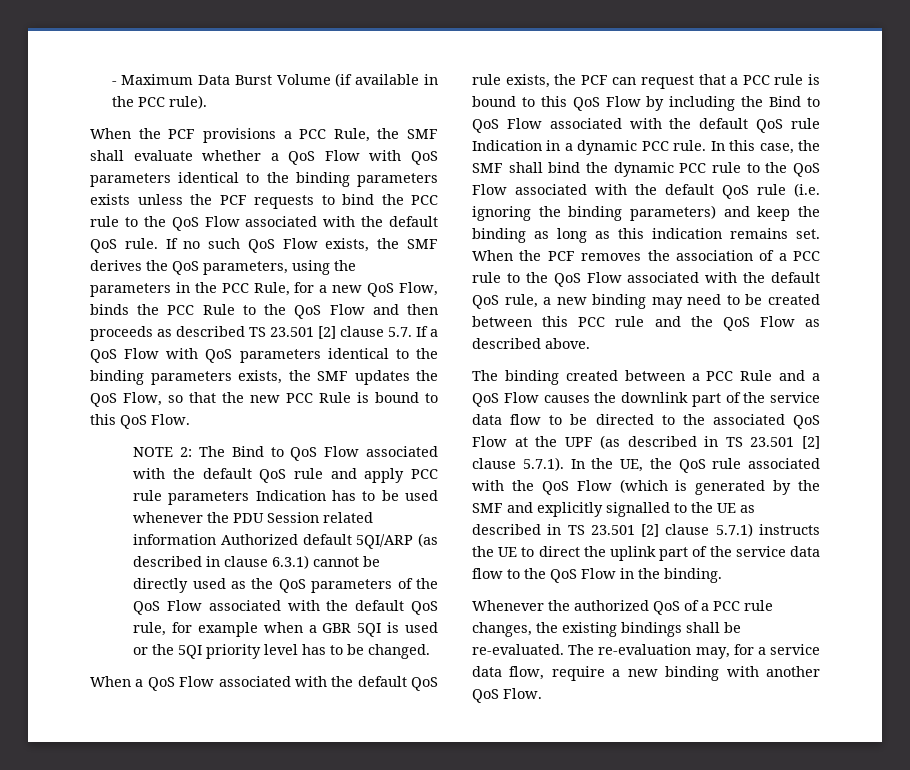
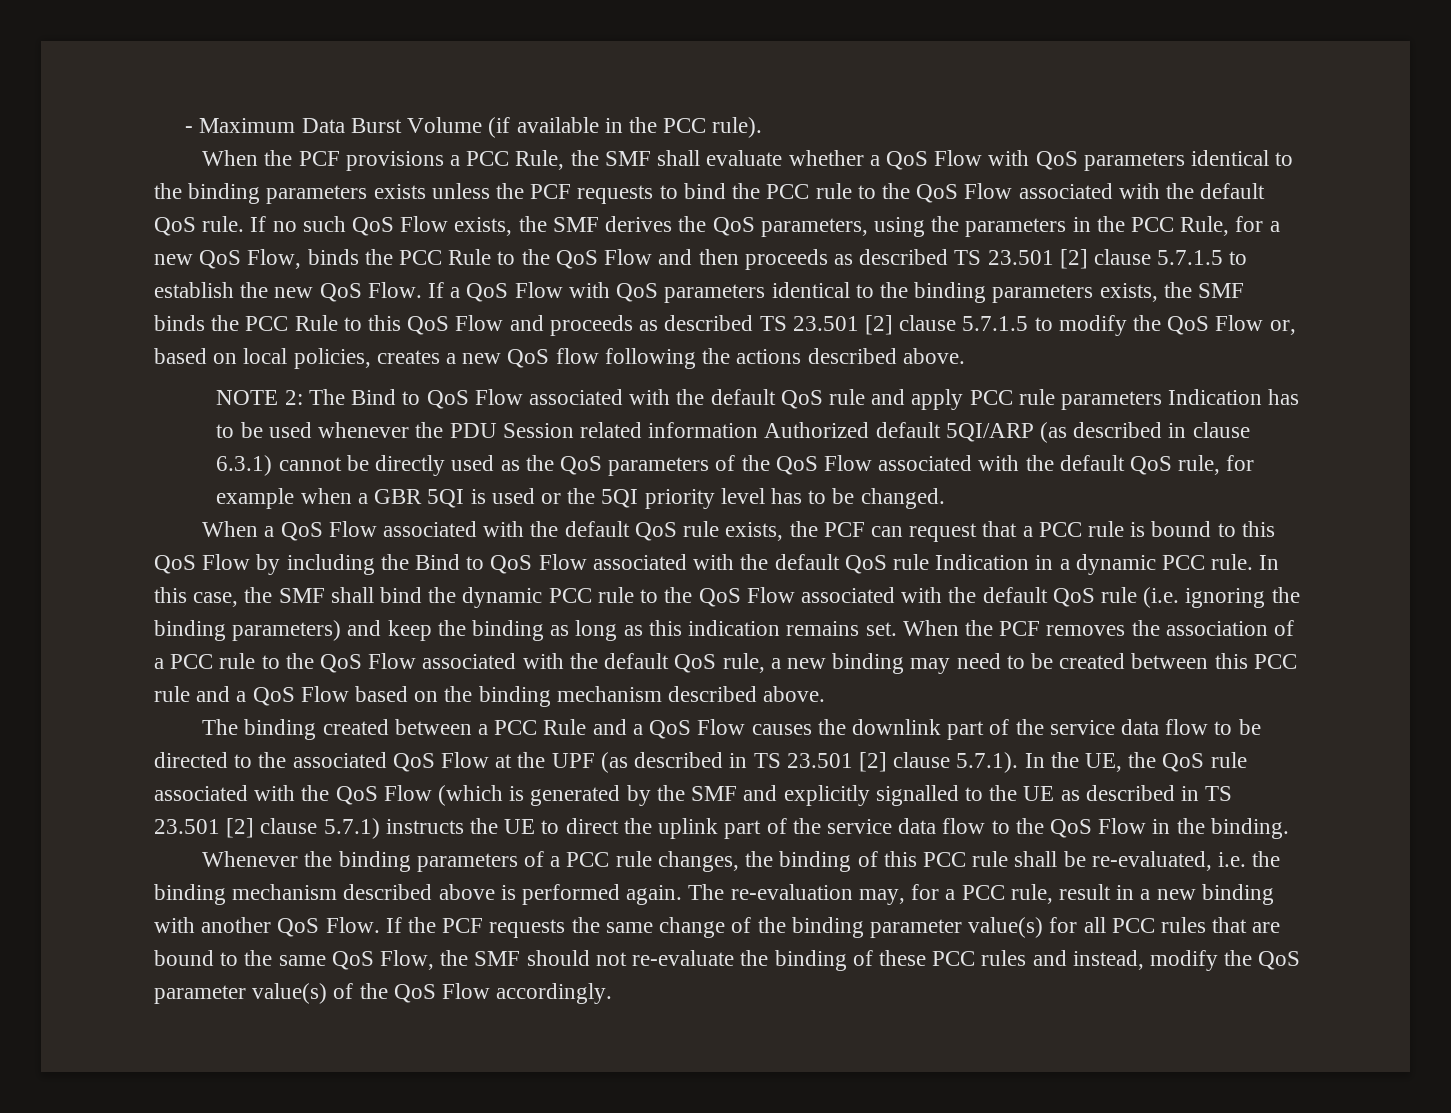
[388,327,412,337] 5.7. -> [1157,250,1248,265] [154,282,422,302] 5.7.1.5 to establish the new QoS Flow.
[354,370,438,385] [90,392,438,407] [90,414,190,429] updates the QoS Flow, so that the new PCC Rule is bound to this QoS Flow. -> [154,315,1296,336] [154,348,965,369] binds the PCC Rule to this QoS Flow and proceeds as described TS 23.501 [2] clause 5.7.1.5 to modify the QoS Flow or, based on local policies, creates a new QoS flow following the actions described above.
[690,316,820,331] the QoS Flow as -> [236,686,662,707] a QoS Flow based on the binding mechanism
[574,600,680,615] authorized QoS -> [338,851,518,872] binding parameters
[562,622,741,637] [472,644,564,655] existing bindings shall be re-evaluated. -> [779,851,1281,872] [154,884,683,905] binding of this PCC rule shall be re-evaluated, i.e. the binding mechanism described above is performed again.
[770,644,820,655] [472,666,605,681] service data flow, require -> [961,884,1135,904] PCC rule, result in
(542, 693) none -> [385,917,1281,938] [154,950,1301,971] [154,983,613,1004] If the PCF requests the same change of the binding parameter value(s) for all PCC rules that are bound to the same QoS Flow, the SMF should not re-evaluate the binding of these PCC rules and instead, modify the QoS parameter value(s) of the QoS Flow accordingly.

